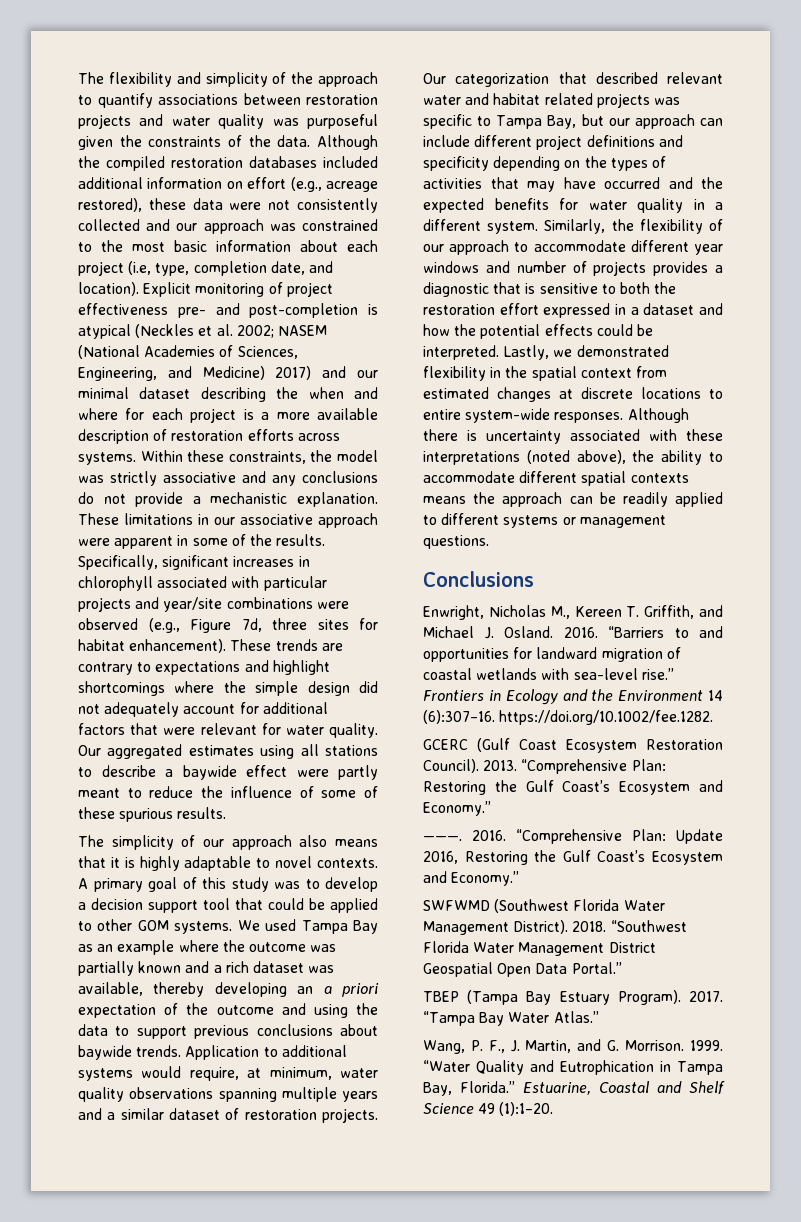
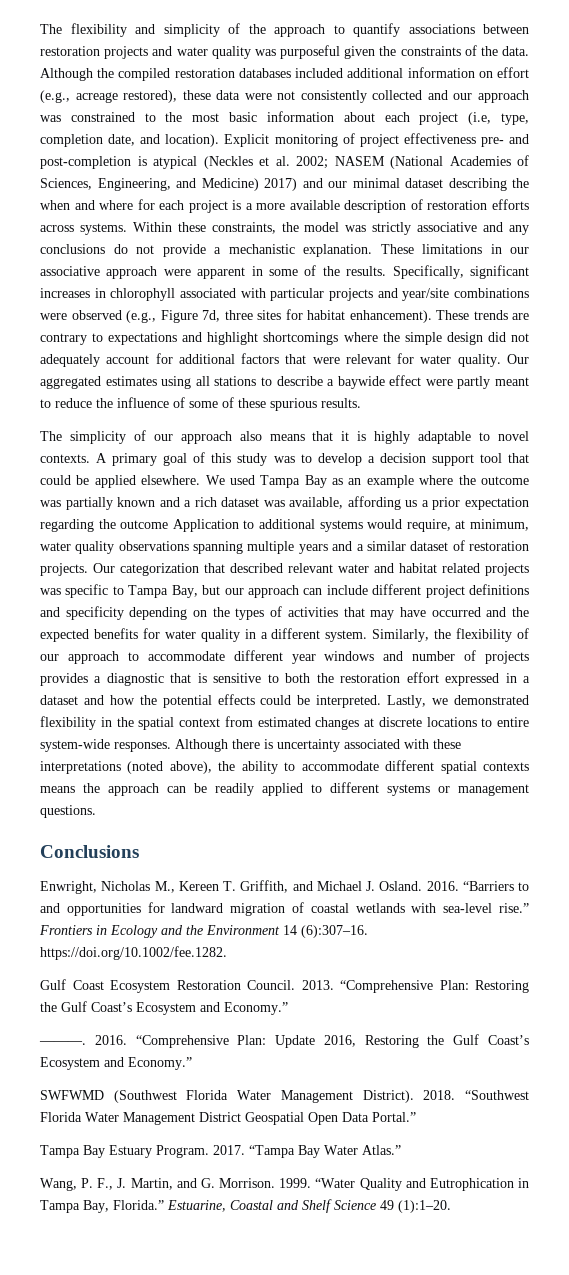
[78,919,233,934] to other GOM systems. -> [141,475,201,485] elsewhere.
[153,982,379,997] [78,1003,378,1018] [78,1024,378,1039] [78,1045,182,1060] thereby developing an a priori expectation of the outcome and using the data to support previous conclusions about baywide trends. -> [347,496,530,510] [40,519,169,532] affording us a prior expectation regarding the outcome
[423,738,510,752] GCERC (Gulf -> [40,979,66,990] Gulf
[423,759,479,773] Council). -> [247,980,295,990] Council.
[423,990,519,1005] TBEP (Tampa -> [40,1145,80,1158] Tampa
[617,990,681,1005] Program). -> [156,1145,209,1158] Program.

